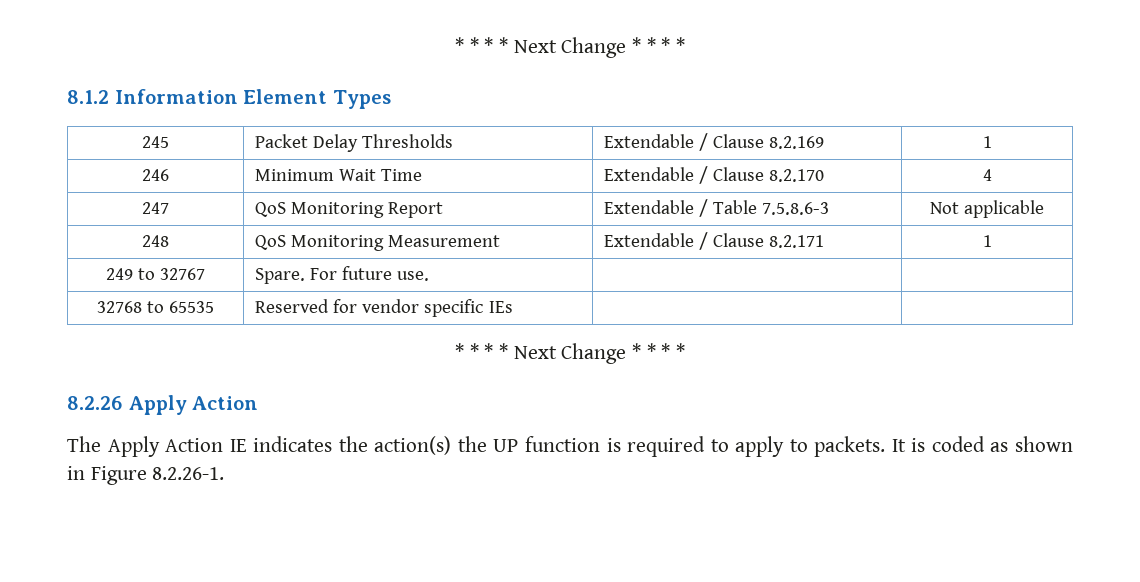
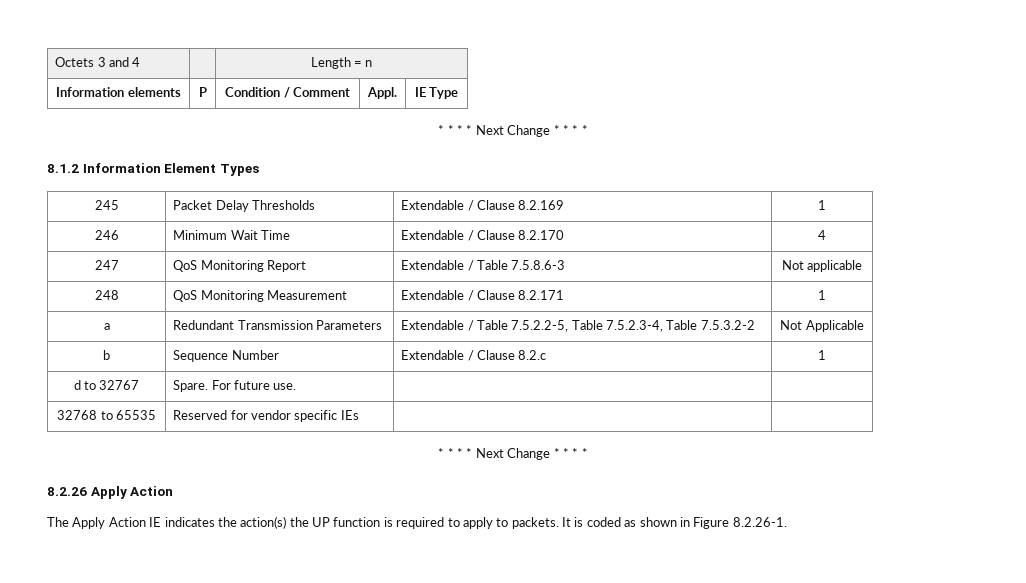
(454, 45) none -> [55,57,141,67] [310,57,373,69] [56,87,181,97] [198,87,207,97] [225,87,350,98] [367,87,397,99] [414,87,459,99] Octets 3 and 4 | | Length = n // Information elements | P | Condition / Comment | Appl. | IE Type //
[105,268,133,280] 249 -> [103,323,110,330] [173,320,382,330] [401,320,755,332] [780,320,864,332] [103,350,110,360] [173,350,279,362] [401,350,547,361] [818,350,826,360] [73,380,81,390] a | Redundant Transmission Parameters | Extendable / Table 7.5.2.2-5, Table 7.5.2.3-4, Table 7.5.3.2-2 | Not Applicable // b | Sequence Number | Extendable / Clause 8.2.c | 1 // d

